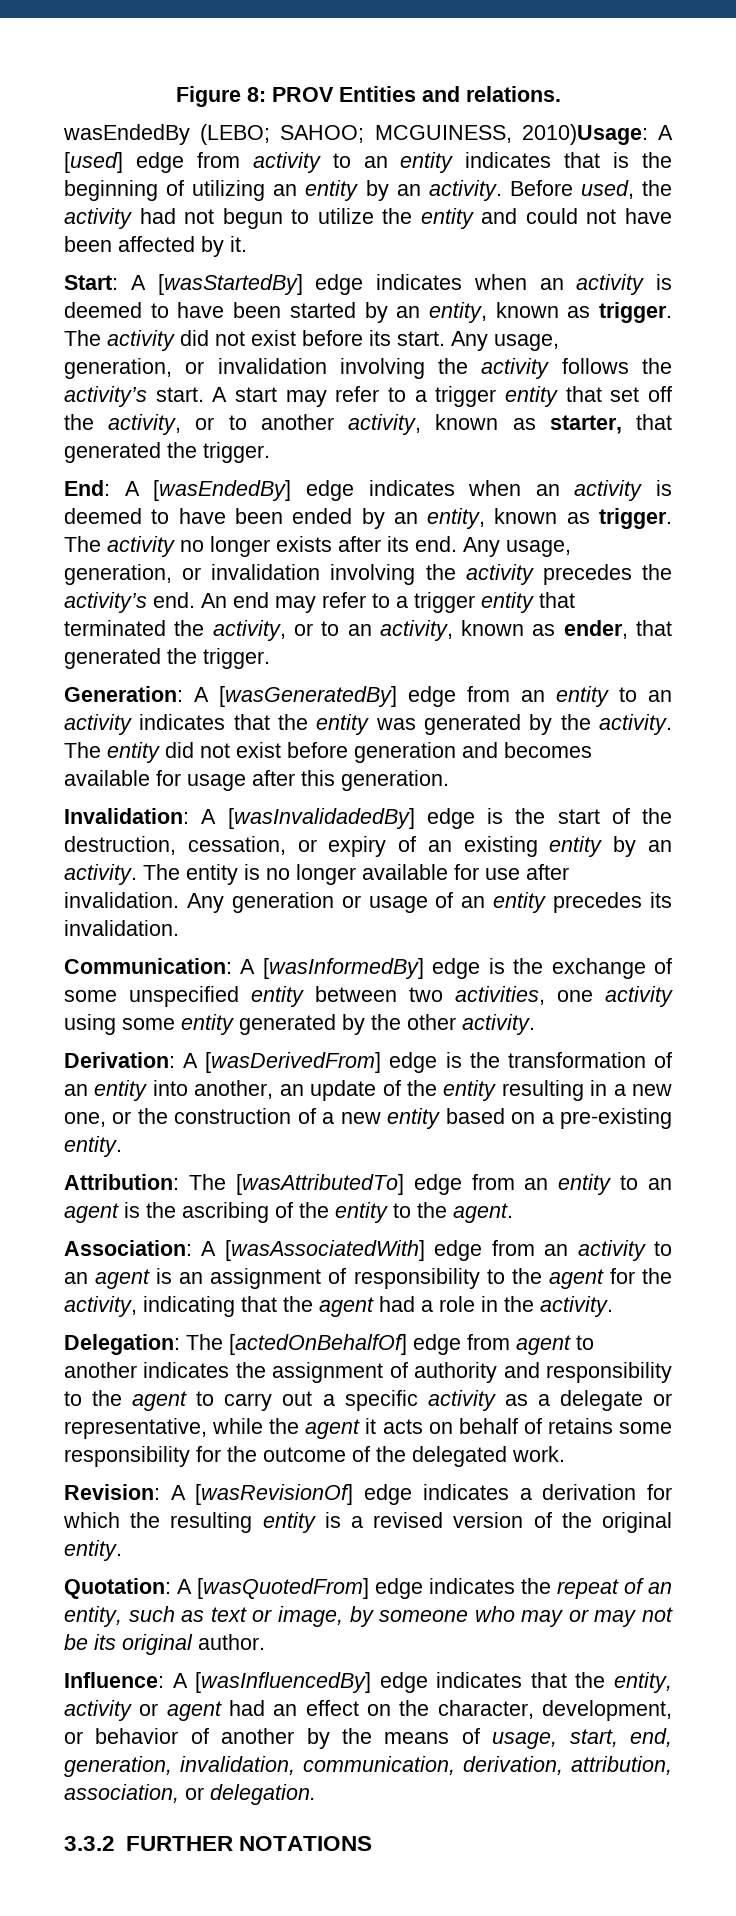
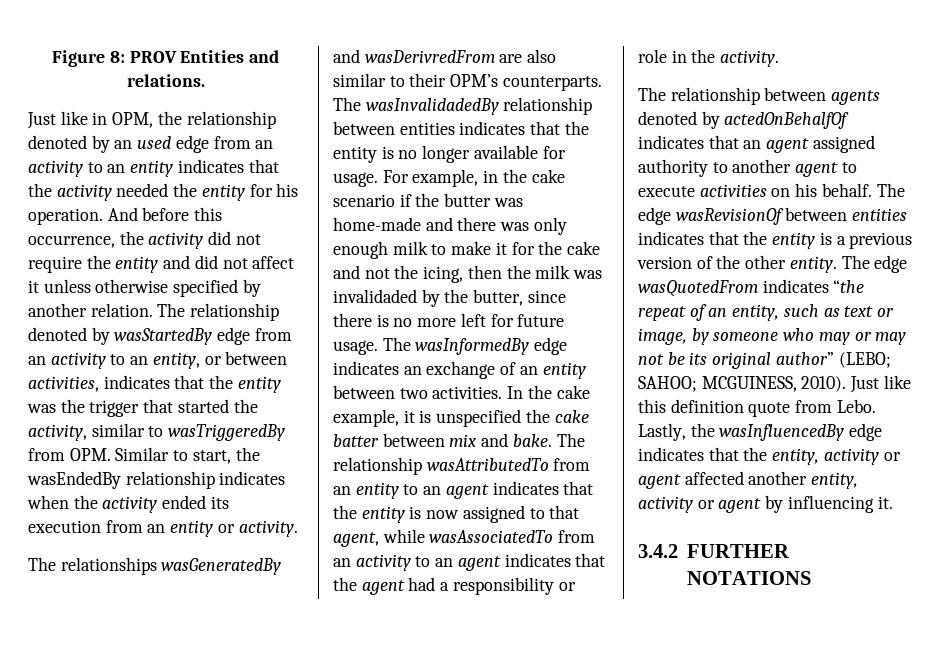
[63,124,673,145] [64,152,240,173] wasEndedBy (LEBO; SAHOO; MCGUINESS, 2010)Usage: A [used] edge from -> [27,111,276,129] [28,135,274,153] Just like in OPM, the relationship denoted by an used edge from an
[613,152,672,168] [64,180,673,201] [64,208,672,229] [64,236,247,257] [64,274,672,295] [64,302,672,323] [64,330,559,351] [64,358,672,379] [64,386,672,407] [64,414,672,435] [64,442,270,463] [64,480,672,501] [64,508,672,529] [64,536,571,557] [64,564,672,585] [64,592,575,613] [64,620,672,641] [64,648,270,669] [64,686,672,707] [64,714,132,735] is the beginning of utilizing an entity by an activity. Before used, the activity had not begun to utilize the entity and could not have been affected by it. // Start: A [wasStartedBy] edge indicates when an activity is deemed to have been started by an entity, known as trigger. The activity did not exist before its start. Any usage, generation, or invalidation involving the activity follows the activity’s start. A start may refer to a trigger entity that set off the activity, or to another activity, known as starter, that generated the trigger. // End: A [wasEndedBy] edge indicates when an activity is deemed to have been ended by an entity, known as trigger. The activity no longer exists after its end. Any usage, generation, or invalidation involving the activity precedes the activity’s end. An end may refer to a trigger entity that terminated the activity, or to an activity, known as ender, that generated the trigger. // Generation: A [wasGeneratedBy] edge from an entity to an activity -> [28,183,299,201] [28,207,223,225] [28,231,261,249] [28,255,295,273] [28,279,261,297] [28,303,280,321] [28,327,292,345] [28,351,288,369] [28,376,99,392] the activity needed the entity for his operation. And before this occurrence, the activity did not require the entity and did not affect it unless otherwise specified by another relation. The relationship denoted by wasStartedBy edge from an activity to an entity, or between activities,
[424,714,672,735] [64,742,592,763] [64,770,449,791] [64,808,672,829] [64,836,672,857] [64,864,180,885] generated by the activity. The entity did not exist before generation and becomes available for usage after this generation. // Invalidation: A [wasInvalidadedBy] edge is the start of the destruction, cessation, or expiry of an existing entity by an activity. The -> [60,399,258,417] [28,423,286,441] [28,447,260,464] [27,471,286,489] [27,495,229,513] [28,520,298,537] [28,557,282,575] [333,49,557,63] [333,73,602,91] [333,97,593,115] [333,121,589,135] the trigger that started the activity, similar to wasTriggeredBy from OPM. Similar to start, the wasEndedBy relationship indicates when the activity ended its execution from an entity or activity. // The relationships wasGeneratedBy and wasDerivredFrom are also similar to their OPM’s counterparts. The wasInvalidadedBy relationship between entities indicates that the
[485,864,569,880] [64,892,673,913] [64,920,179,936] [64,958,673,979] [64,986,673,1007] [64,1014,535,1035] [64,1052,672,1073] [64,1080,672,1101] [64,1108,672,1129] [64,1136,122,1157] [64,1174,462,1195] use after invalidation. Any generation or usage of an entity precedes its invalidation. // Communication: A [wasInformedBy] edge is the exchange of some unspecified entity between two activities, one activity using some entity generated by the other activity. // Derivation: A [wasDerivedFrom] edge is the transformation of an entity into another, an update of the entity resulting in a new one, or the construction of a new entity based on a pre-existing entity. // Attribution: The [wasAttributedTo] edge -> [333,169,565,187] [333,193,523,207] [333,217,567,235] [333,241,601,259] [333,265,603,283] [333,289,566,307] [333,313,565,327] [333,337,568,355] [333,361,586,379] [333,385,590,399] [333,409,589,427] [333,433,585,447] [333,457,549,475] usage. For example, in the cake scenario if the butter was home-made and there was only enough milk to make it for the cake and not the icing, then the milk was invalidaded by the butter, since there is no more left for future usage. The wasInformedBy edge indicates an exchange of an entity between two activities. In the cake example, it is unspecified the cake batter between mix and bake. The relationship wasAttributedTo
[124,1202,513,1223] [64,1240,483,1261] is the ascribing of the entity to the agent. // Association: A [wasAssociatedWith] edge -> [492,481,594,495] [333,505,580,523] [333,529,554,547] indicates that the entity is now assigned to that agent, while wasAssociatedTo
[156,1268,672,1289] [64,1296,235,1317] is an assignment of responsibility to the agent for the activity, indicating -> [504,553,571,567] indicates
(433, 1306) none -> [452,577,576,595] responsibility or
[64,1334,594,1355] [64,1362,672,1383] [64,1390,672,1411] [64,1418,673,1439] [64,1446,565,1467] [64,1484,672,1505] [63,1512,253,1533] Delegation: The [actedOnBehalfOf] edge from agent to another indicates the assignment of authority and responsibility to the agent to carry out a specific activity as a delegate or representative, while the agent it acts on behalf of retains some responsibility for the outcome of the delegated work. // Revision: A [wasRevisionOf] edge indicates a derivation for which the resulting -> [638,87,881,105] [638,111,850,129] [638,135,875,153] [638,159,857,177] [638,183,905,197] [638,207,908,225] [638,231,768,245] The relationship between agents denoted by actedOnBehalfOf indicates that an agent assigned authority to another agent to execute activities on his behalf. The edge wasRevisionOf between entities indicates that the
[373,1512,444,1528] revised -> [849,232,913,249] previous
[602,1512,672,1533] [64,1540,122,1561] [64,1578,551,1599] original entity. // Quotation: A [wasQuotedFrom] edge indicates the -> [745,255,908,273] [638,279,865,297] other entity. The edge wasQuotedFrom indicates “the
[198,1634,265,1650] [64,1672,372,1693] author. // Influence: A [wasInfluencedBy] -> [775,352,891,368] [638,375,911,393] [638,399,876,417] [638,423,845,441] author” (LEBO; SAHOO; MCGUINESS, 2010). Just like this definition quote from Lebo. Lastly, the wasInfluencedBy
[229,1700,672,1721] [64,1728,672,1749] [64,1756,672,1777] [64,1784,316,1805] [64,1836,115,1851] had an effect on the character, development, or behavior of another by the means of usage, start, end, generation, invalidation, communication, derivation, attribution, association, or delegation. // 3.3.2 -> [684,471,859,489] [638,495,893,513] [638,544,678,558] affected another entity, activity or agent by influencing it. // 3.4.2

